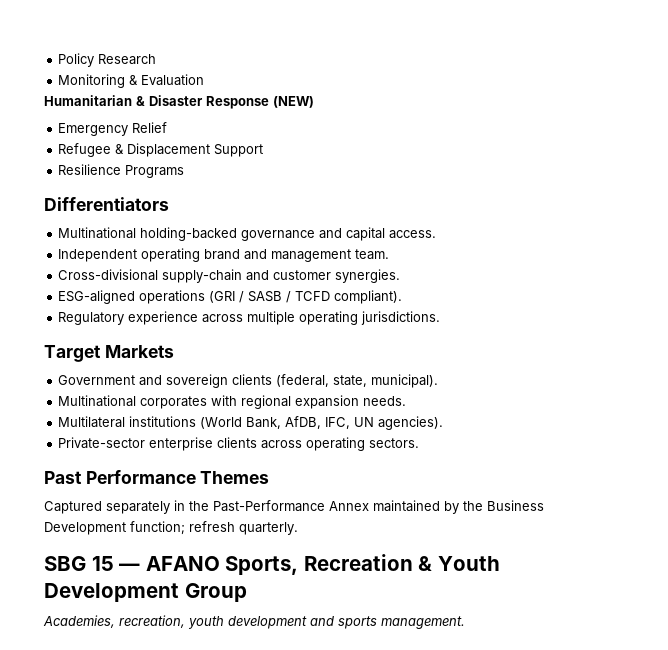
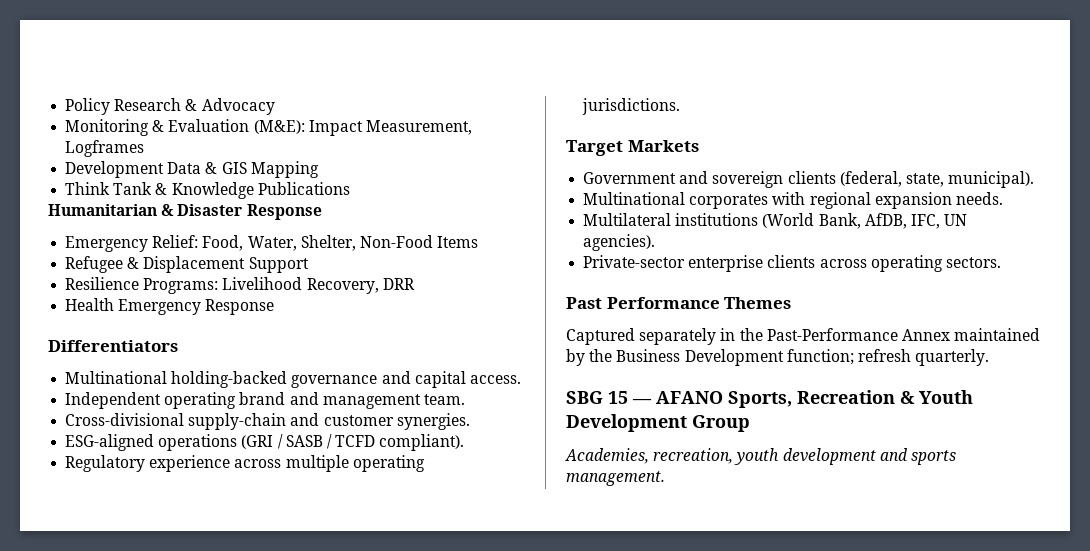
(157, 59) none -> [185,98,275,115] & Advocacy
(205, 80) none -> [253,120,472,136] [65,140,145,157] [65,161,319,178] [65,182,350,199] (M&E): Impact Measurement, Logframes // Development Data & GIS Mapping // Think Tank & Knowledge Publications
[273,96,314,108] [58,122,168,136] (NEW) // Emergency Relief -> [65,235,479,252] // Emergency Relief: Food, Water, Shelter, Non-Food Items
[125,165,185,178] Programs -> [143,277,415,294] [65,298,275,315] Programs: Livelihood Recovery, DRR // Health Emergency Response

